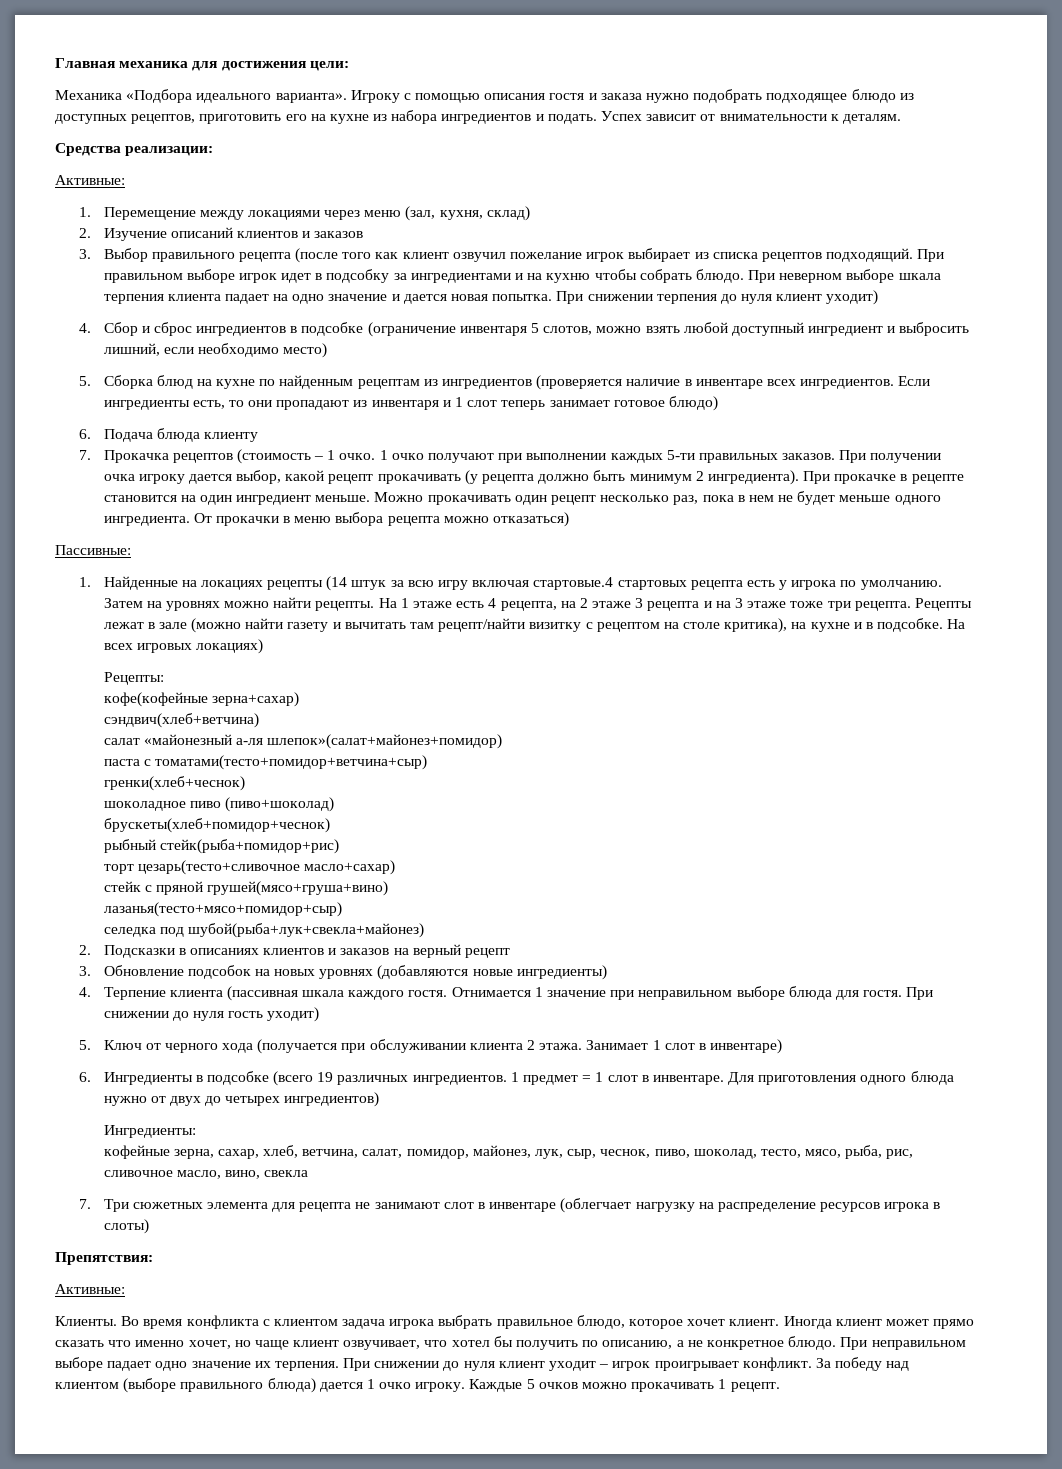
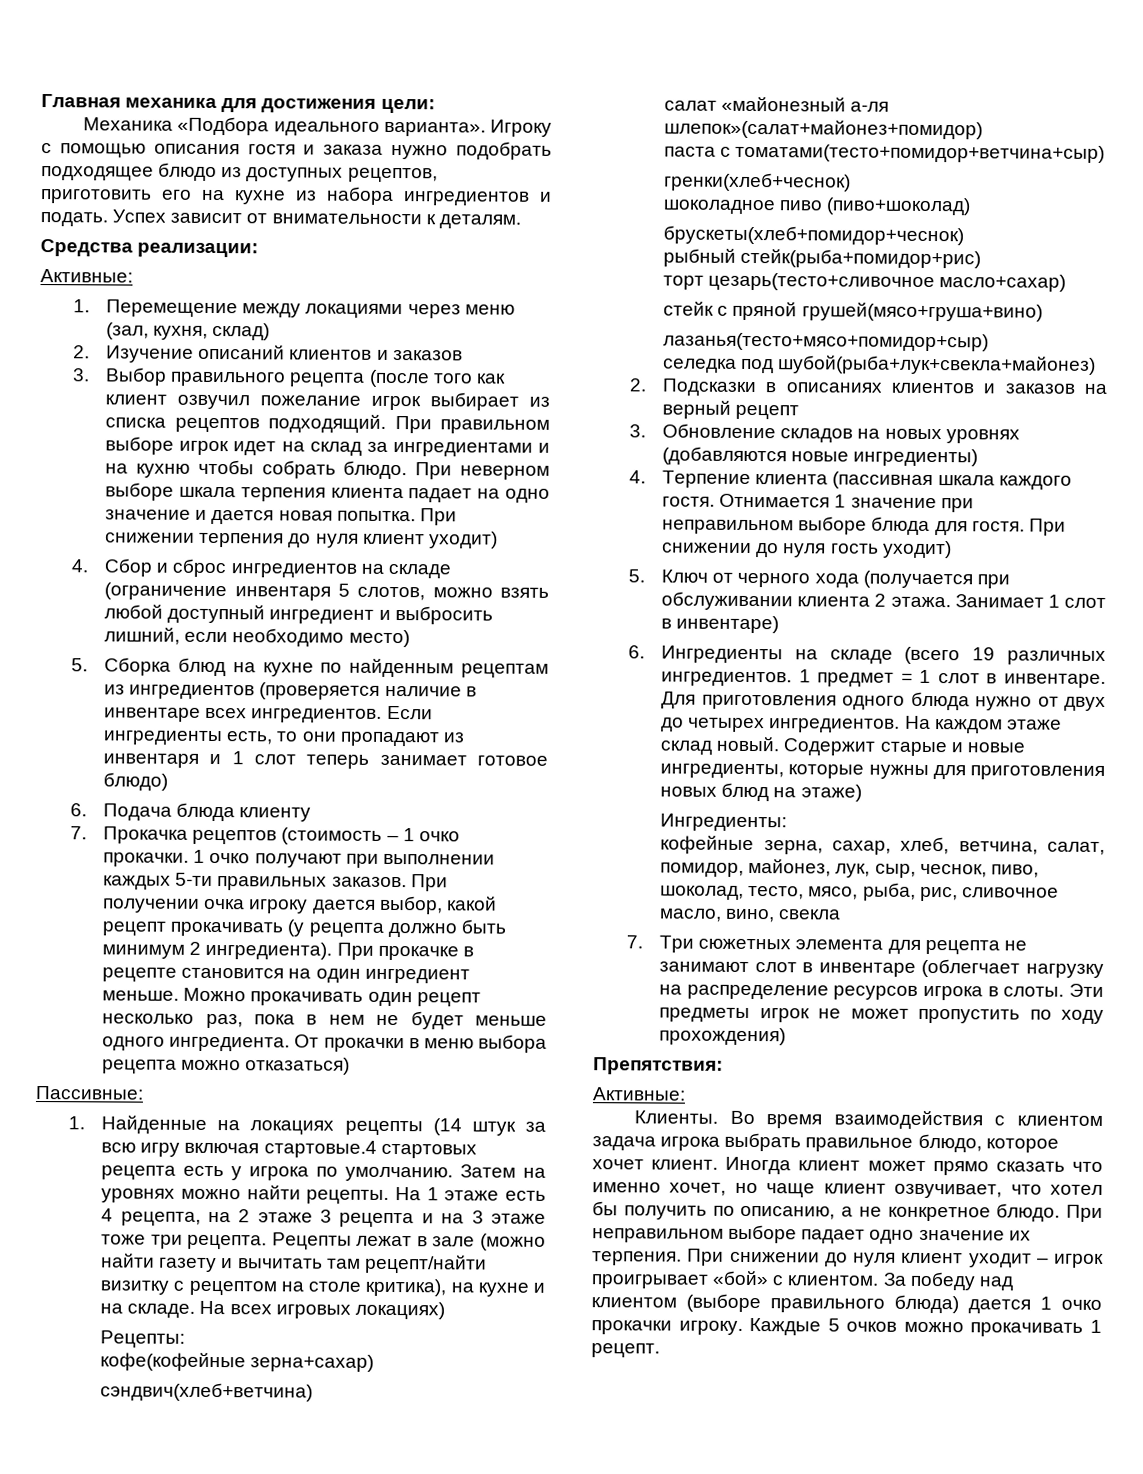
[315,269,390,283] в подсобку -> [281,441,362,456] на склад
[290,322,364,336] в подсобке -> [360,563,451,579] на складе
[339,453,376,460] очко. -> [418,831,460,842] [103,852,190,867] очко прокачки.
[866,618,944,632] в подсобке. -> [100,1303,196,1318] на складе.
[187,965,251,979] подсобок -> [780,428,854,443] складов
[195,1071,269,1085] в подсобке -> [794,649,893,664] на складе
[284,1092,380,1107] ингредиентов) -> [769,715,1062,734] [660,736,1025,757] [660,763,1105,780] [660,782,862,802] ингредиентов. На каждом этаже склад новый. Содержит старые и новые ингредиенты, которые нужны для приготовления новых блюд на этаже)
[103,1219,149,1234] слоты) -> [1003,983,1104,997] [659,1007,1104,1024] [659,1027,787,1046] слоты. Эти предметы игрок не может пропустить по ходу прохождения)
[186,1315,259,1329] конфликта -> [833,1110,983,1130] взаимодействия
[742,1357,812,1371] конфликт. -> [712,1270,879,1286] «бой» с клиентом.
(412, 1385) none -> [591,1320,672,1335] прокачки

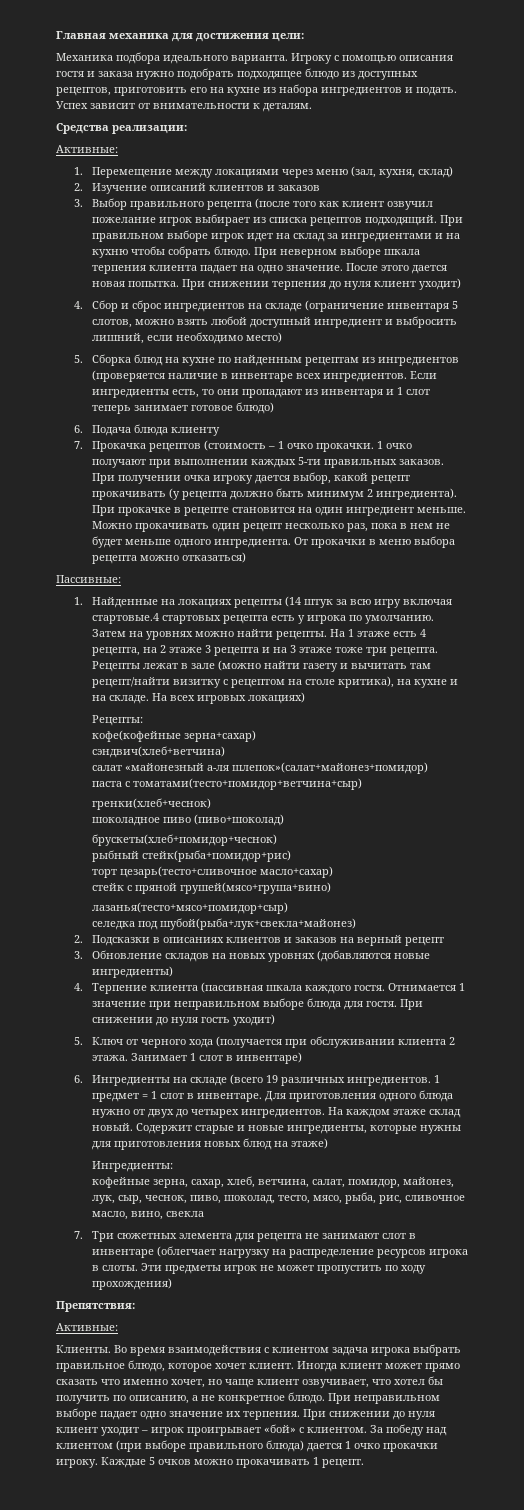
[177,116,486,137] «Подбора идеального варианта». -> [116,52,288,64] подбора идеального варианта.
[105,509,208,520] значение и -> [285,263,409,271] значение. После этого
[686,1293,761,1313] (выборе -> [116,1440,186,1452] (при выборе

